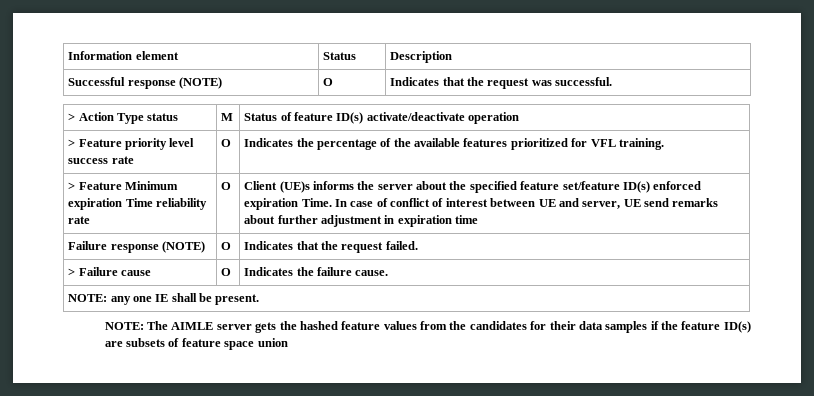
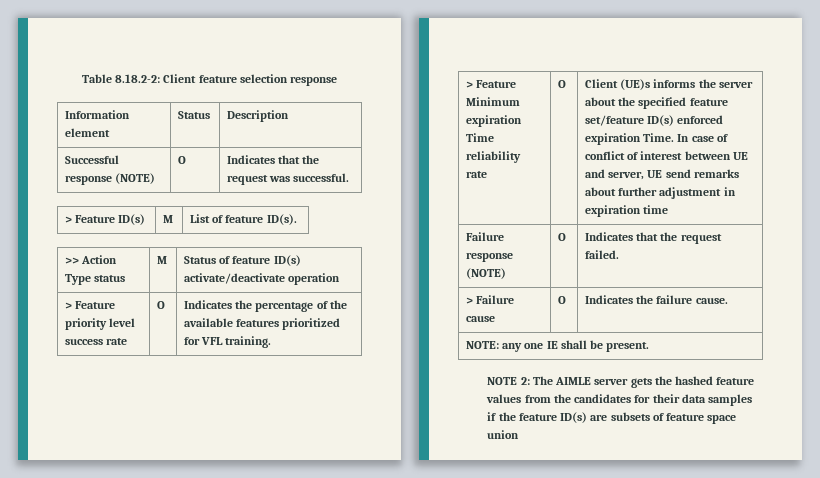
(68, 55) none -> [81,74,338,86] Table 8.18.2-2: Client feature selection response //
(76, 117) none -> [75,214,146,225] [162,215,173,223] [189,214,297,225] [64,257,79,264] Feature ID(s) | M | List of feature ID(s). // >>
[104,322,144,330] NOTE: -> [487,377,530,385] NOTE 2:

